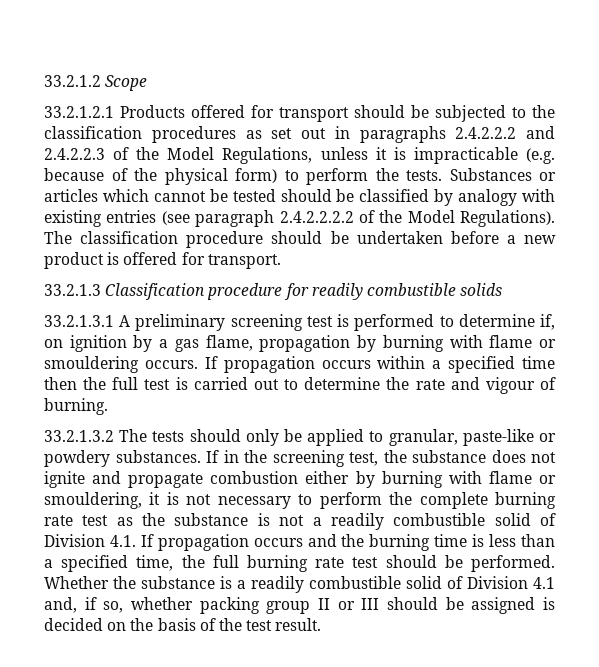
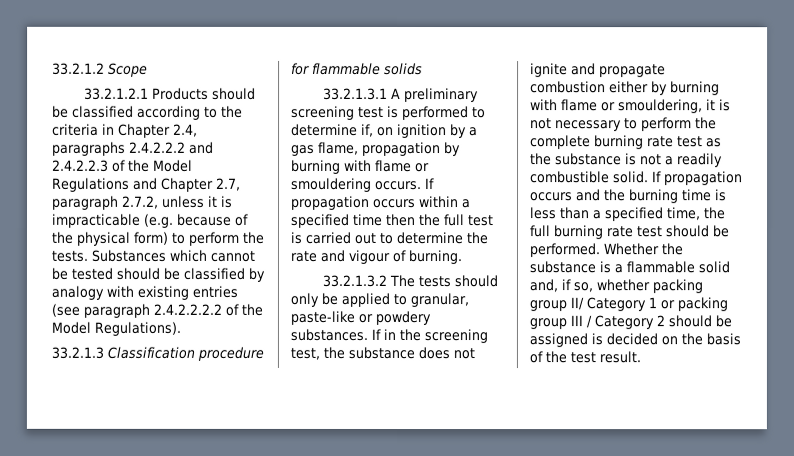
[191,105,555,122] [44,126,350,143] offered for transport should be subjected to the classification procedures as set out in -> [212,87,257,100] [52,105,243,120] [52,123,198,138] should be classified according to the criteria in Chapter 2.4,
[222,147,313,164] Regulations, -> [52,177,241,192] [52,195,159,210] Regulations and Chapter 2.7, paragraph 2.7.2,
[539,172,556,181] [44,189,98,202] or articles -> (166, 255) none
[44,231,556,248] [44,252,281,269] The classification procedure should be undertaken before a new product is offered for transport. -> (181, 328) none
[311,283,456,300] readily combustible -> [312,62,381,75] flammable
[494,513,556,526] [44,534,136,547] solid of Division 4.1. -> [613,171,649,184] solid.
[251,576,555,593] readily combustible solid of Division 4.1 -> [626,261,730,274] flammable solid
[318,598,380,610] II or III -> [570,297,728,312] [529,315,665,330] II/ Category 1 or packing group III / Category 2

